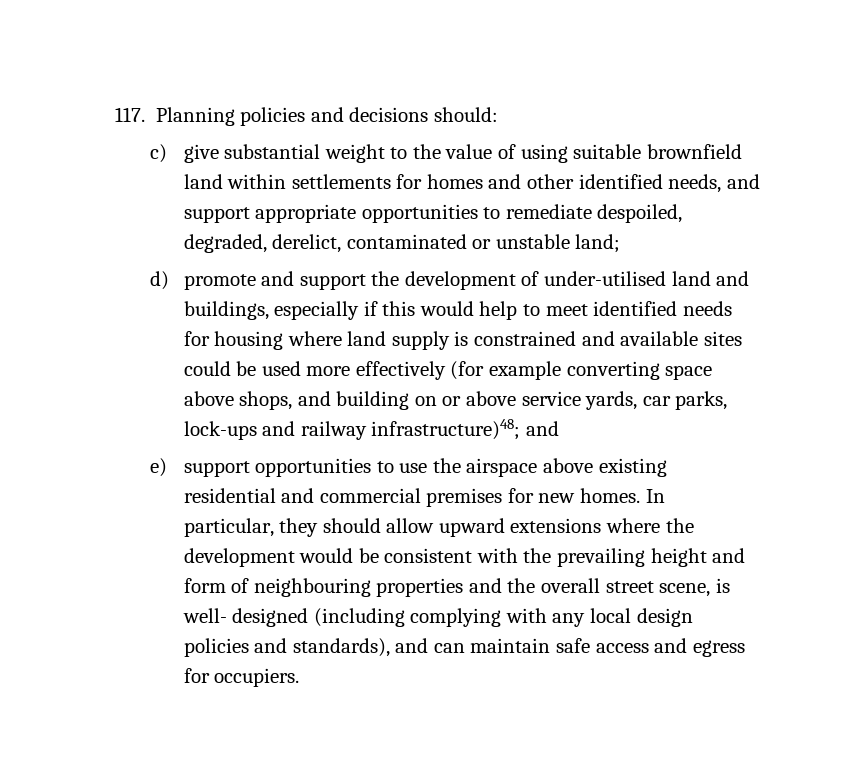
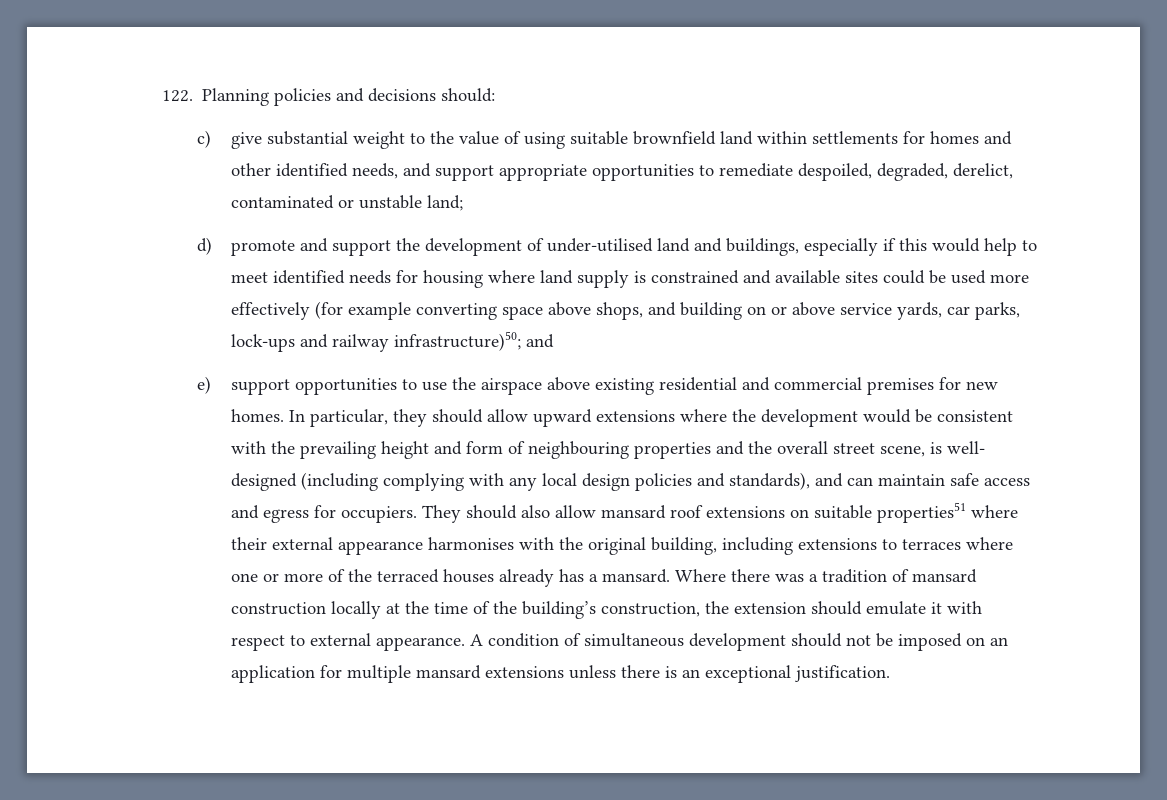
[115,107,146,122] 117. -> [161,90,193,102] 122.
[371,419,521,440] infrastructure)48; -> [394,331,522,351] infrastructure)50;
(300, 677) none -> [422,502,1019,523] [231,537,1014,555] [231,569,978,587] [231,601,983,619] [231,633,1009,651] [231,665,891,683] They should also allow mansard roof extensions on suitable properties51 where their external appearance harmonises with the original building, including extensions to terraces where one or more of the terraced houses already has a mansard. Where there was a tradition of mansard construction locally at the time of the building’s construction, the extension should emulate it with respect to external appearance. A condition of simultaneous development should not be imposed on an application for multiple mansard extensions unless there is an exceptional justification.

